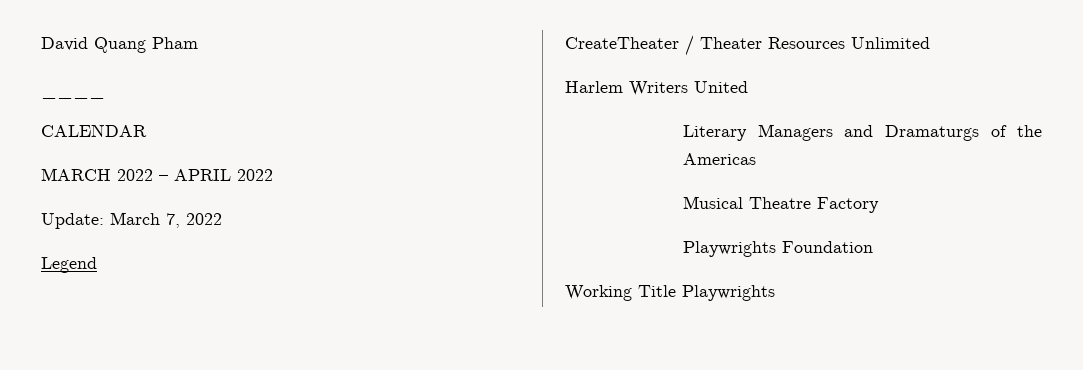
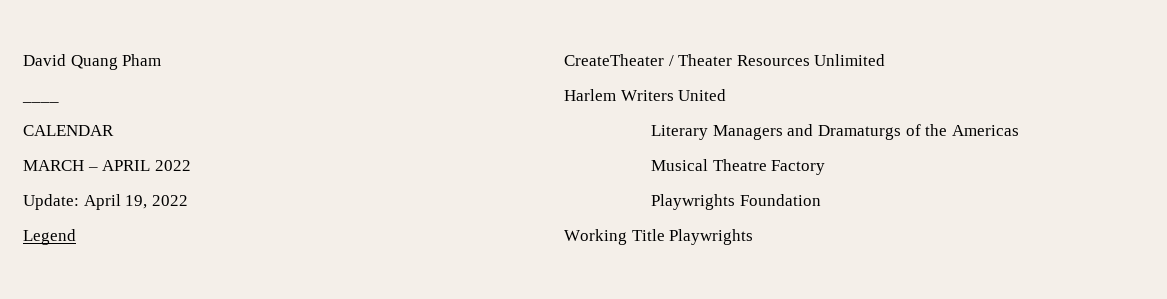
[117,169,153,181] 2022 -> (84, 165) none
[110,212,180,228] March 7, -> [83,194,148,210] April 19,

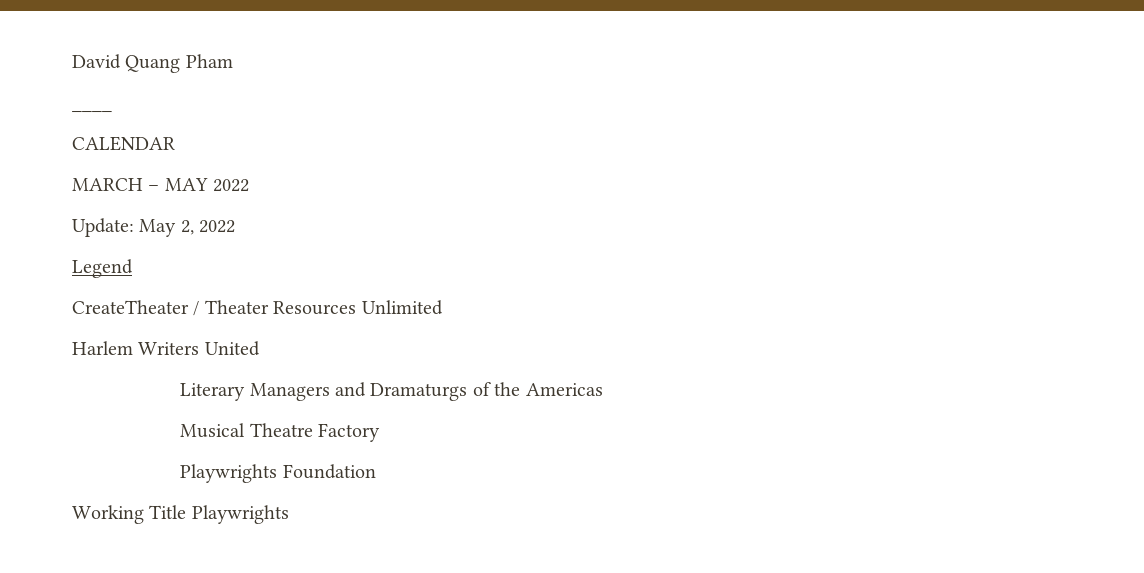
[102,160,151,171] APRIL -> [164,178,208,191] MAY
[83,194,148,210] April 19, -> [139,219,194,237] May 2,

